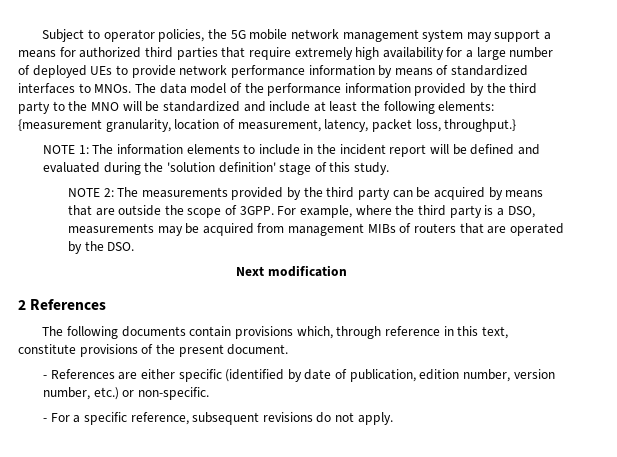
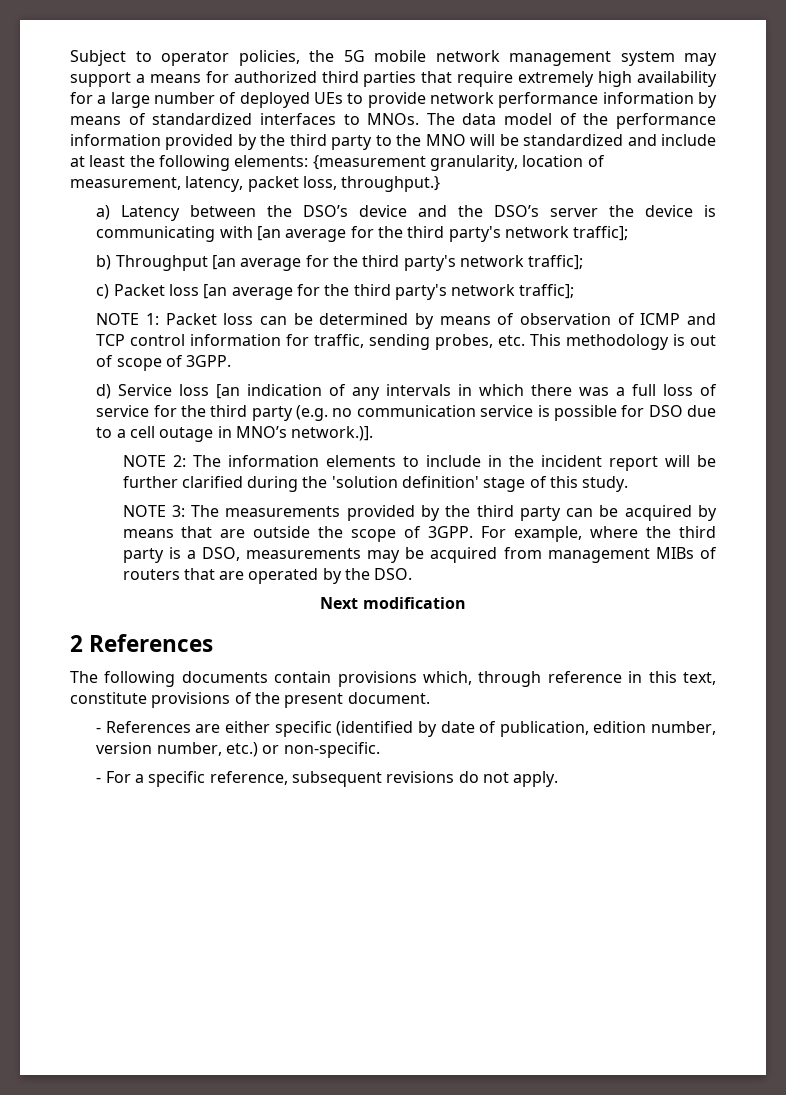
[42,145,89,154] NOTE 1: -> [96,205,716,221] [96,226,629,242] [96,255,584,271] [96,284,575,300] [96,313,717,329] [96,334,716,350] [96,355,232,371] [96,384,718,400] [96,405,716,421] [96,426,374,442] [122,455,186,467] a) Latency between the DSO’s device and the DSO’s server the device is communicating with [an average for the third party's network traffic]; // b) Throughput [an average for the third party's network traffic]; // c) Packet loss [an average for the third party's network traffic]; // NOTE 1: Packet loss can be determined by means of observation of ICMP and TCP control information for traffic, sending probes, etc. This methodology is out of scope of 3GPP. // d) Service loss [an indication of any intervals in which there was a full loss of service for the third party (e.g. no communication service is possible for DSO due to a cell outage in MNO’s network.)]. // NOTE 2:
[470,144,540,155] [42,162,100,173] defined and evaluated -> [122,476,243,488] further clarified
[103,188,114,197] 2: -> [171,505,185,517] 3:

